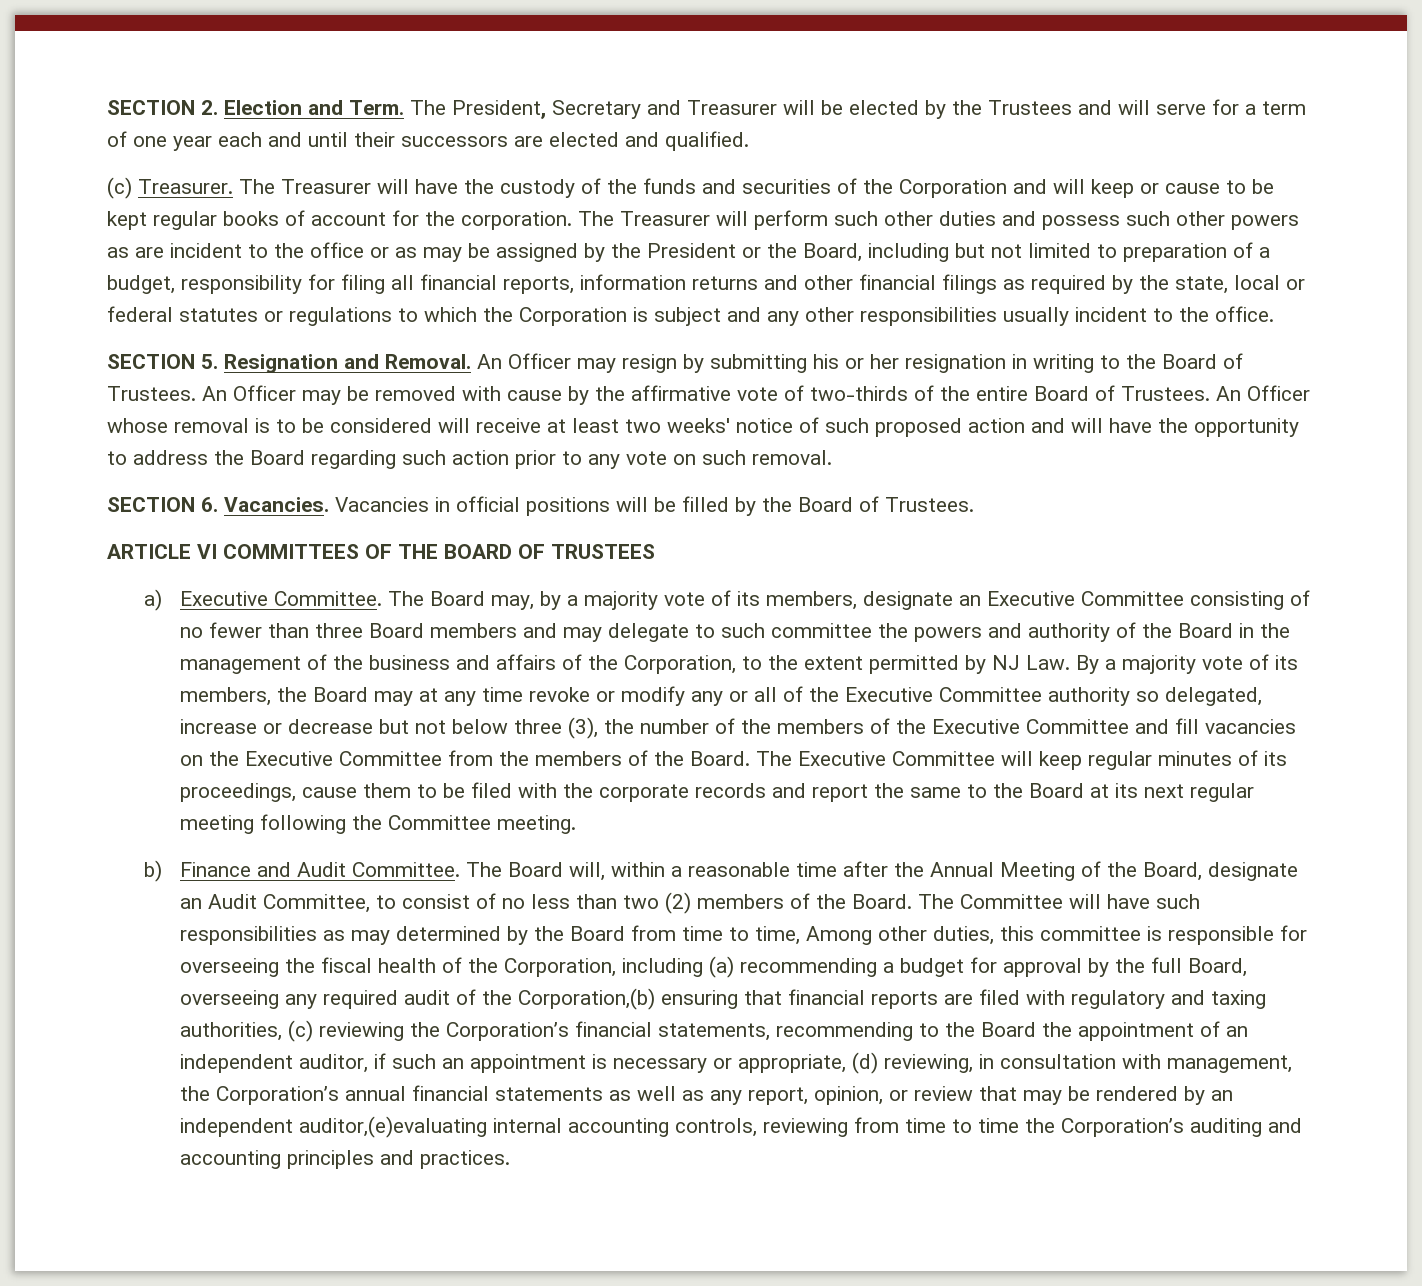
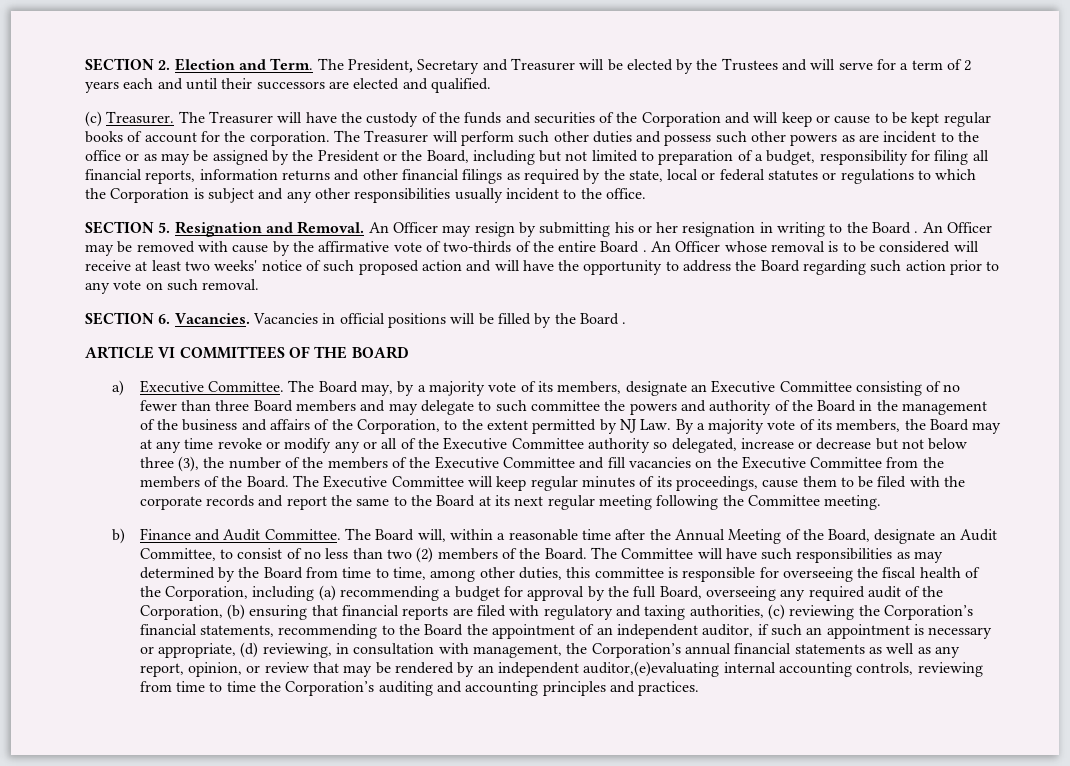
[133,136,212,151] one year -> [964,60,972,71] [85,81,119,93] 2 years
[1223,353,1243,369] [107,386,196,401] of Trustees. -> [914,231,919,233] .
[1095,385,1210,401] of Trustees. -> [642,250,647,252] .
[859,496,974,512] of Trustees. -> [622,322,627,324] .
[518,544,655,559] OF TRUSTEES -> (409, 352) none
[806,926,873,945] Among -> [430,570,476,582] among
[518,988,656,1010] Corporation,(b) -> [139,604,246,620] Corporation, (b)

